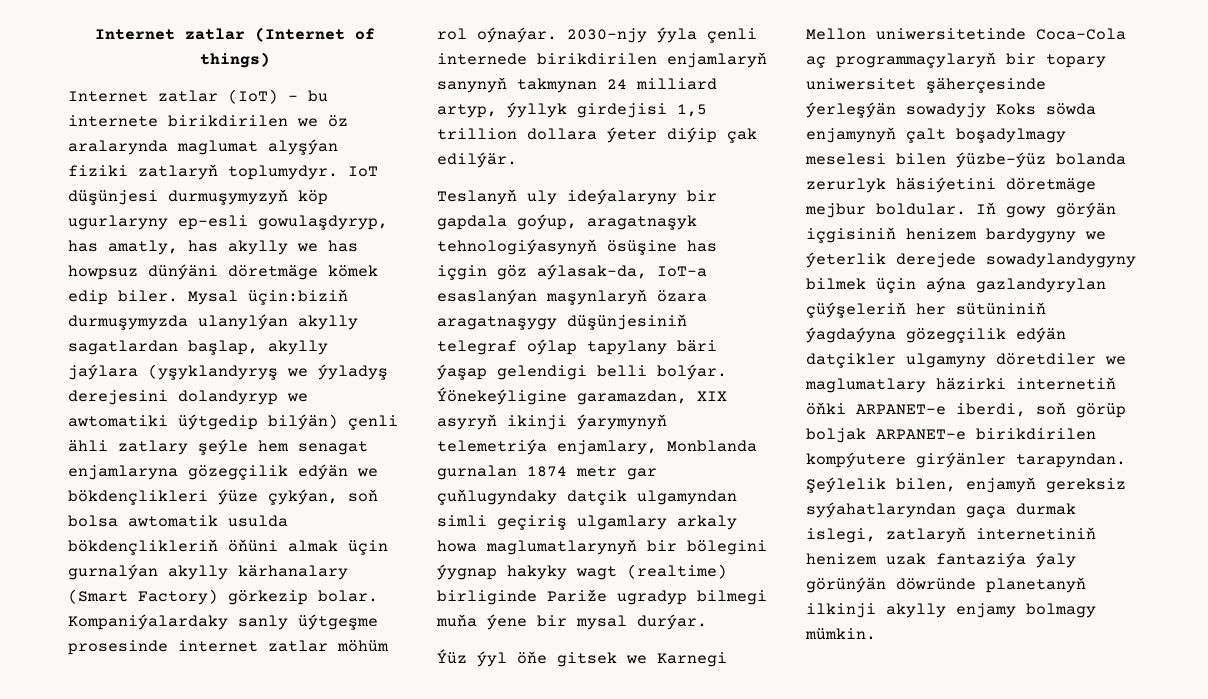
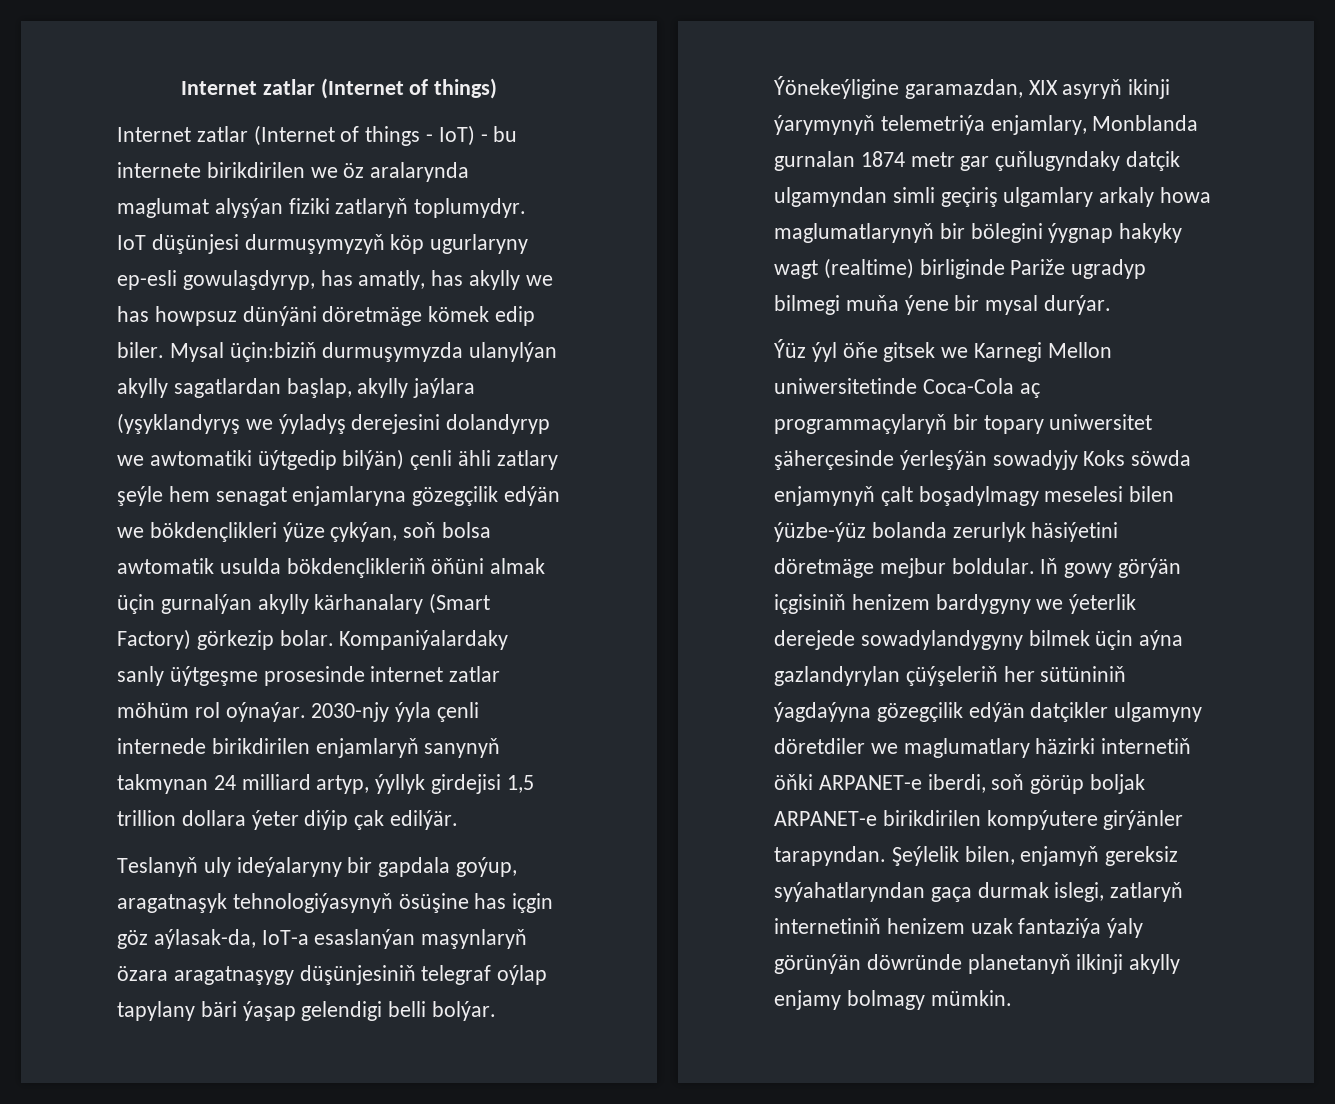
[228,89,278,104] (IoT) -> [253,125,475,146] (Internet of things - IoT)

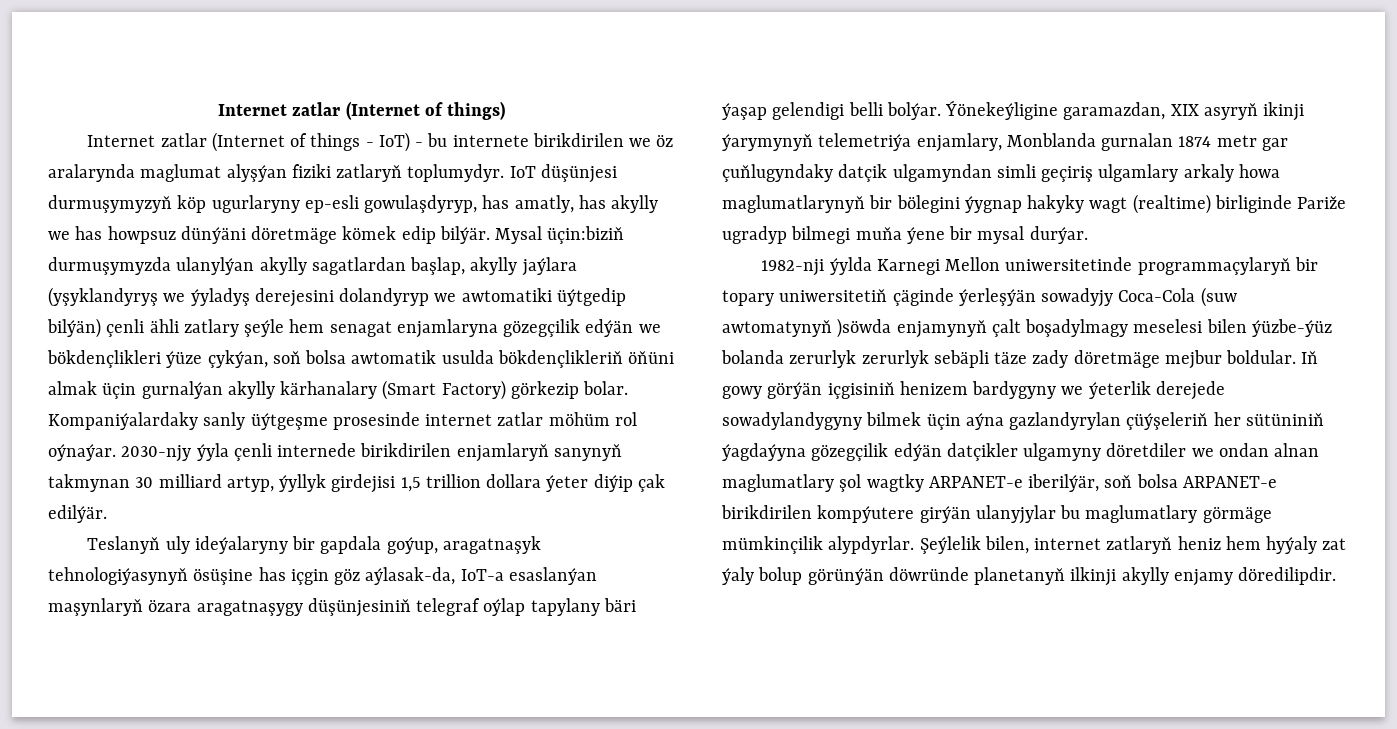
[117,342,164,358] biler. -> [439,226,490,244] bilýär.
[213,775,236,790] 24 -> [135,477,154,488] 30
[774,339,969,362] Ýüz ýyl öňe gitsek we -> [761,257,872,276] 1982-nji ýylda
[922,378,1040,398] Coca-Cola aç -> (1133, 264) none
[1049,414,1153,430] [774,450,1192,470] uniwersitet şäherçesinde ýerleşýän sowadyjy Koks söwda -> [779,287,1237,307] [722,318,892,338] uniwersitetiň çäginde ýerleşýän sowadyjy Coca-Cola (suw awtomatynyň )söwda
[1031,522,1119,542] häsiýetini -> [861,350,1069,368] zerurlyk sebäpli täze zady
[903,738,1192,758] [774,774,1146,794] [774,810,1184,830] [774,846,1179,866] [774,882,1184,902] [774,918,1144,938] maglumatlary häzirki internetiň öňki ARPANET-e iberdi, soň görüp boljak ARPANET-e birikdirilen kompýutere girýänler tarapyndan. Şeýlelik bilen, enjamyň gereksiz syýahatlaryndan gaça durmak islegi, zatlaryň internetiniň henizem uzak fantaziýa ýaly -> [1218,443,1320,457] [722,474,1277,492] [721,505,1272,524] [722,536,1347,554] [722,567,803,585] ondan alnan maglumatlary şol wagtky ARPANET-e iberilýär, soň bolsa ARPANET-e birikdirilen kompýutere girýän ulanyjylar bu maglumatlary görmäge mümkinçilik alypdyrlar. Şeýlelik bilen, internet zatlaryň heniz hem hyýaly zat ýaly bolup
[846,990,1012,1010] bolmagy mümkin. -> [1238,567,1337,585] döredilipdir.

